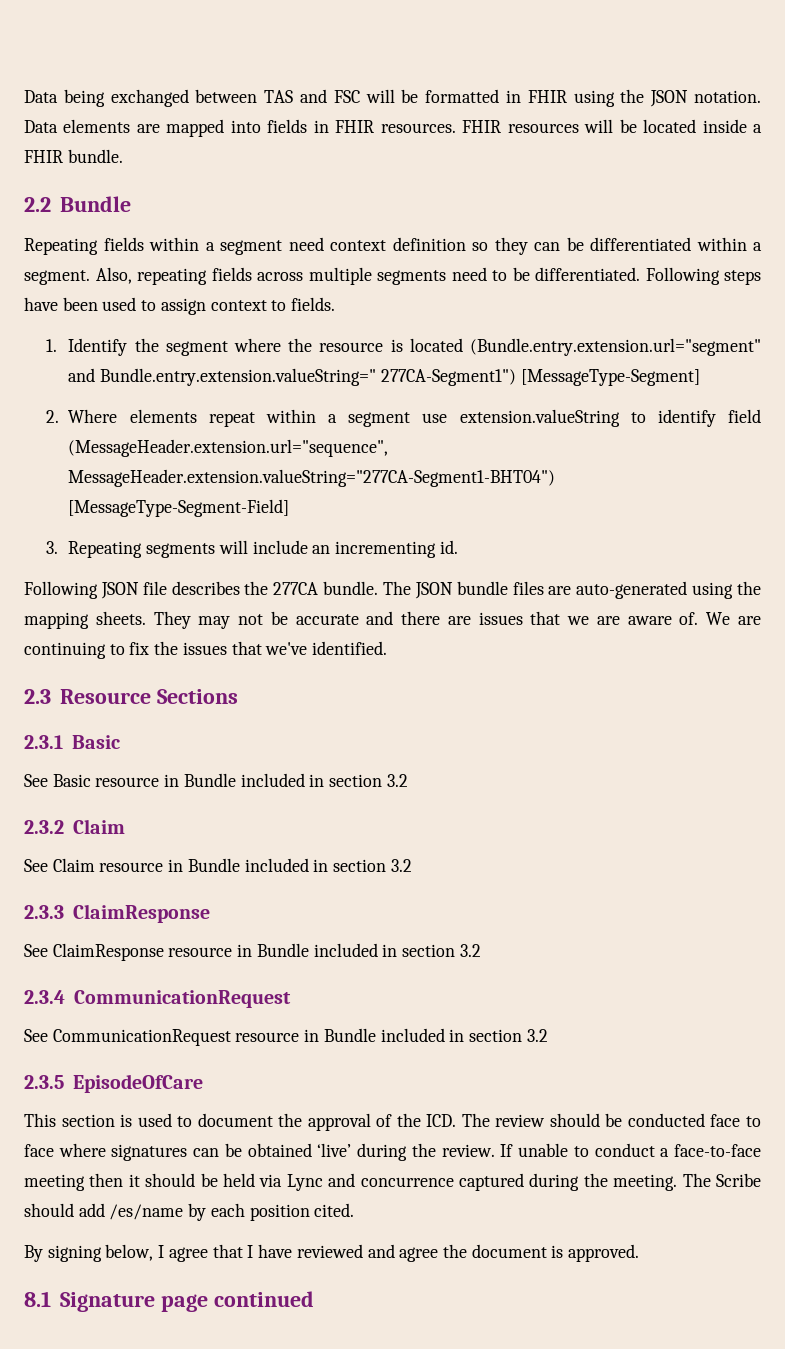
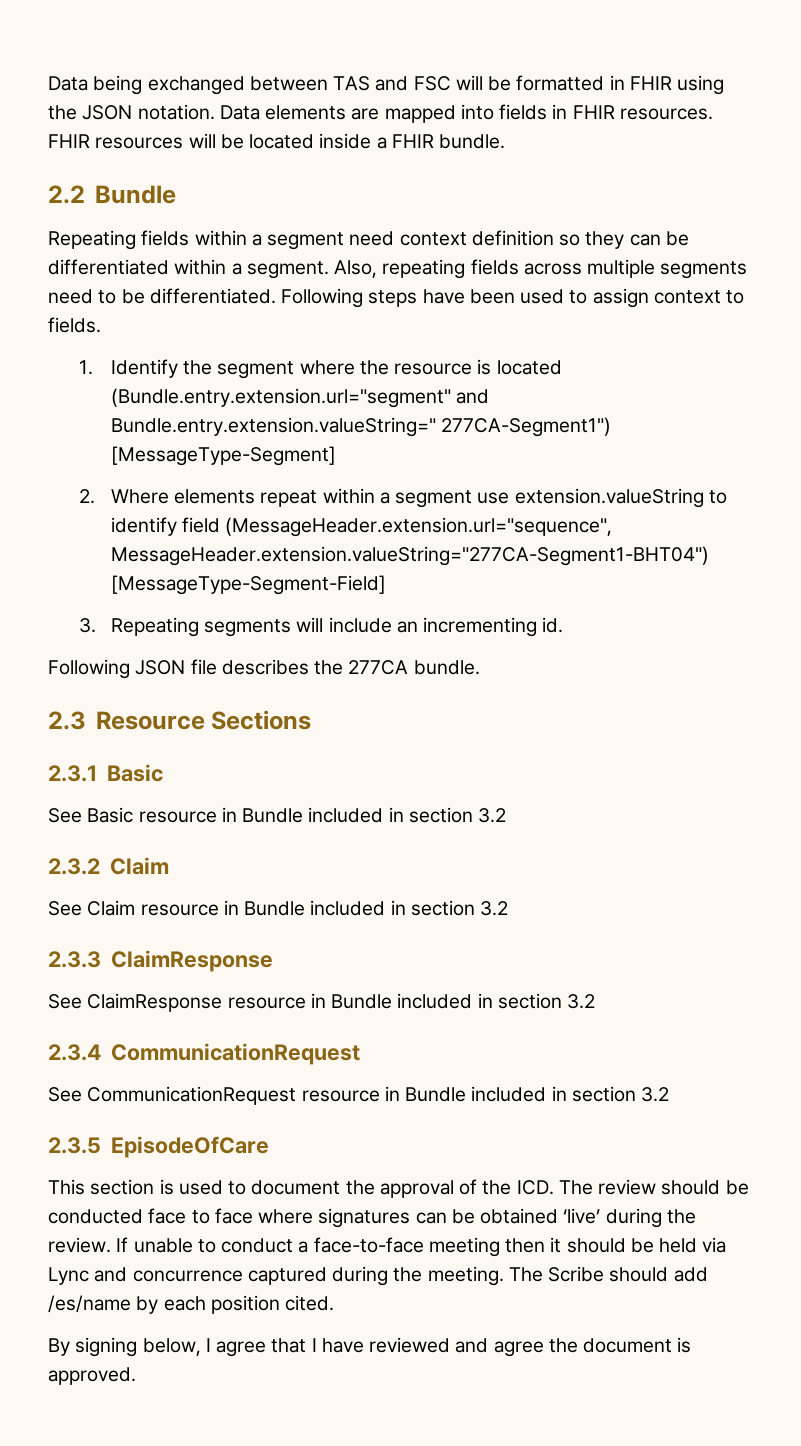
[383,581,761,599] [24,611,761,629] [24,641,388,659] The JSON bundle files are auto-generated using the mapping sheets. They may not be accurate and there are issues that we are aware of. We are continuing to fix the issues that we've identified. -> (480, 667) none
[24,1291,314,1312] // 8.1 Signature page continued -> (136, 1376) none

